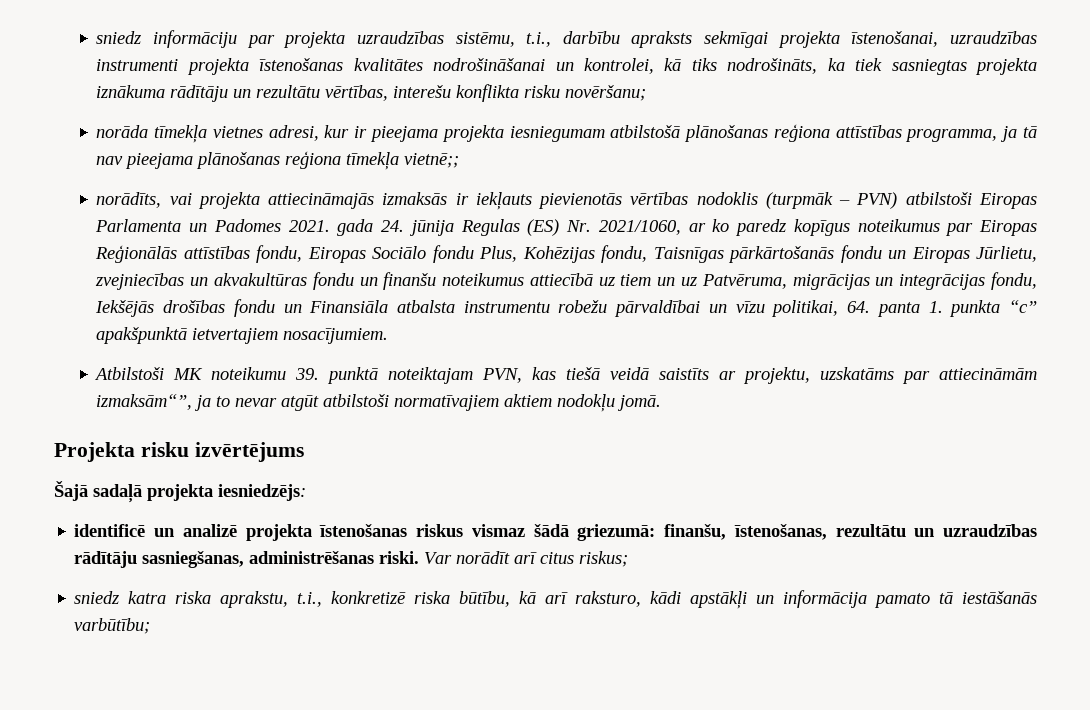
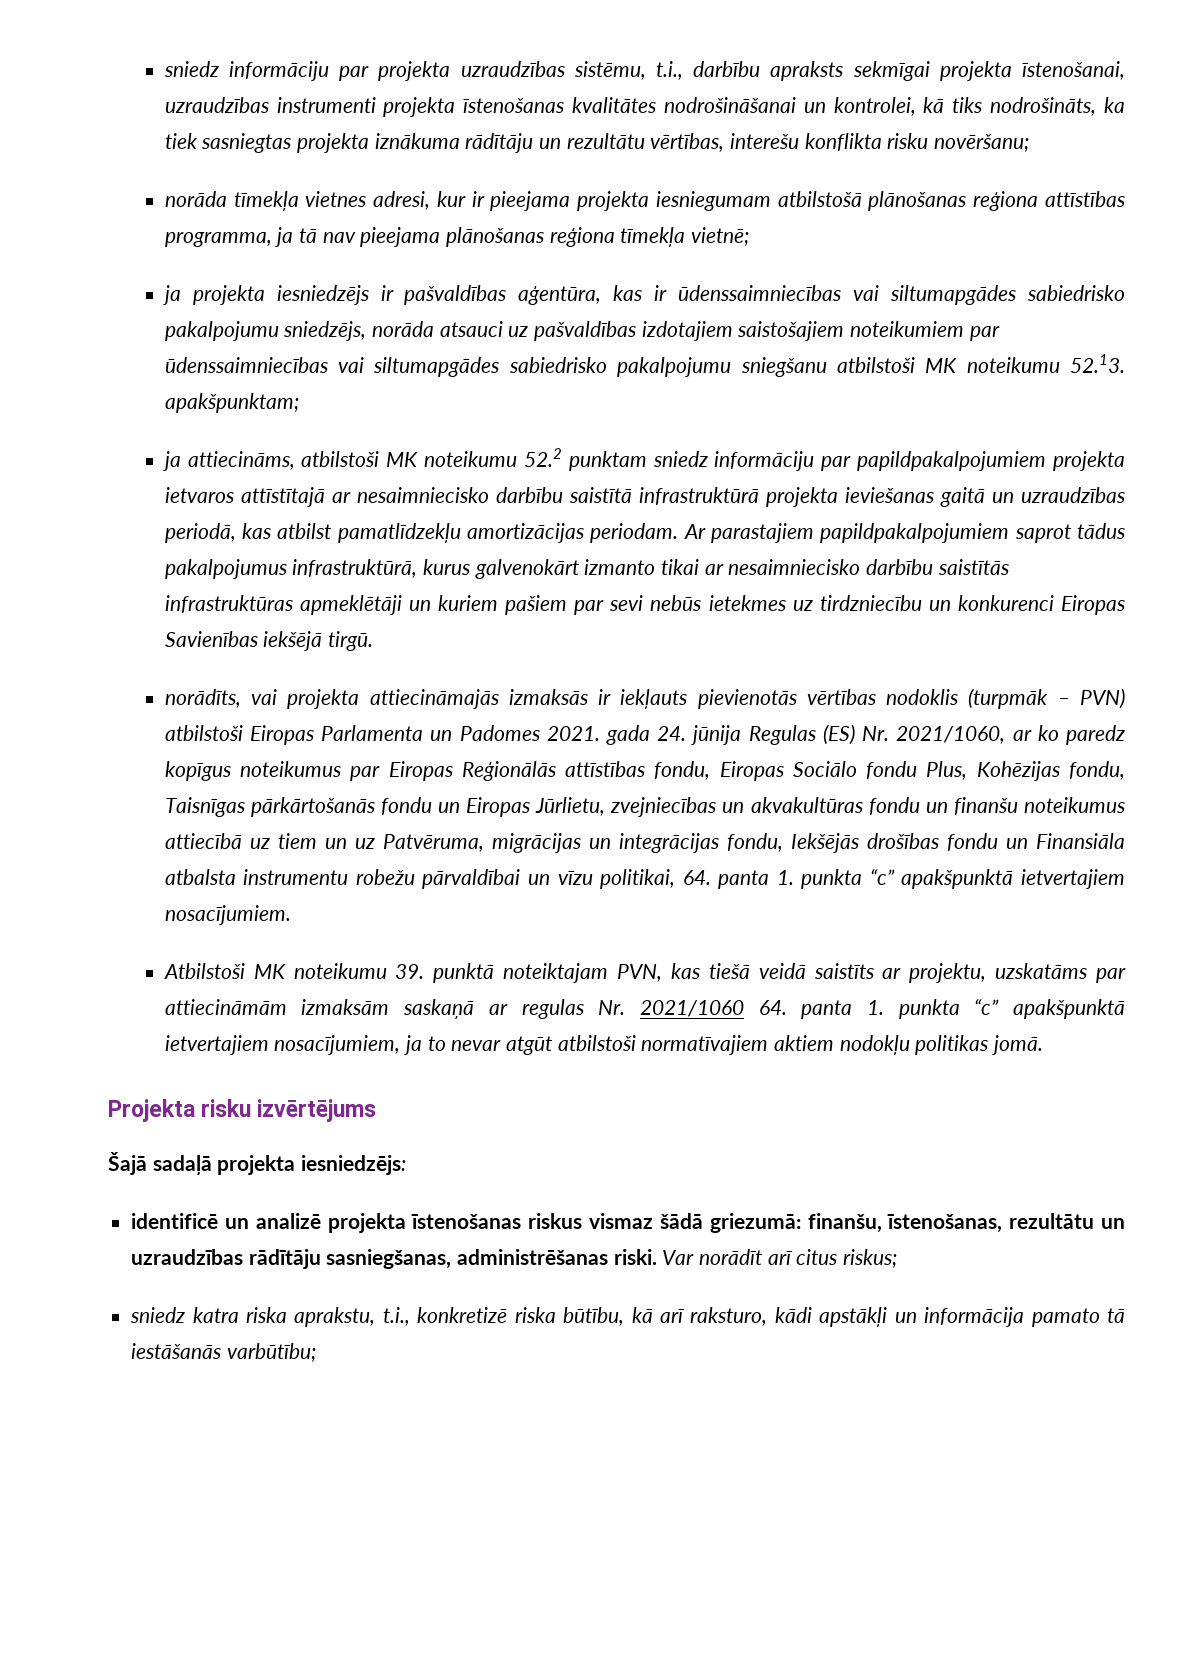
[404,153,460,168] vietnē;; -> [691,227,750,246] [162,285,1125,305] [164,321,1000,341] [164,354,1125,377] [164,393,299,413] [162,448,1125,471] [164,487,1125,507] [164,523,1125,543] [164,559,1009,579] [164,595,1125,615] [164,631,374,651] vietnē; // ja projekta iesniedzējs ir pašvaldības aģentūra, kas ir ūdenssaimniecības vai siltumapgādes sabiedrisko pakalpojumu sniedzējs, norāda atsauci uz pašvaldības izdotajiem saistošajiem noteikumiem par ūdenssaimniecības vai siltumapgādes sabiedrisko pakalpojumu sniegšanu atbilstoši MK noteikumu 52.13. apakšpunktam; // ja attiecināms, atbilstoši MK noteikumu 52.2 punktam sniedz informāciju par papildpakalpojumiem projekta ietvaros attīstītajā ar nesaimniecisko darbību saistītā infrastruktūrā projekta ieviešanas gaitā un uzraudzības periodā, kas atbilst pamatlīdzekļu amortizācijas periodam. Ar parastajiem papildpakalpojumiem saprot tādus pakalpojumus infrastruktūrā, kurus galvenokārt izmanto tikai ar nesaimniecisko darbību saistītās infrastruktūras apmeklētāji un kuriem pašiem par sevi nebūs ietekmes uz tirdzniecību un konkurenci Eiropas Savienības iekšējā tirgū.
[96,394,193,410] izmaksām“”, -> [301,998,1125,1019] [164,1035,401,1055] izmaksām saskaņā ar regulas Nr. 2021/1060 64. panta 1. punkta “c” apakšpunktā ietvertajiem nosacījumiem,
(616, 403) none -> [915,1035,989,1055] politikas

